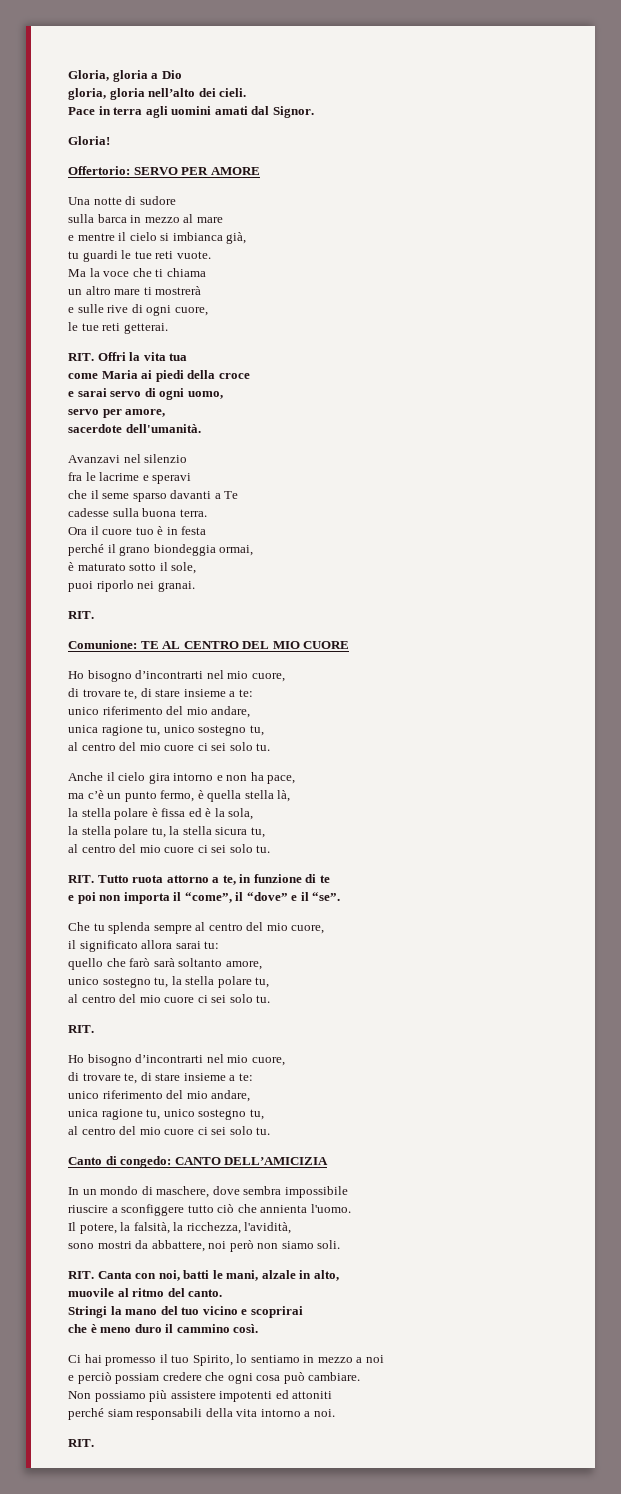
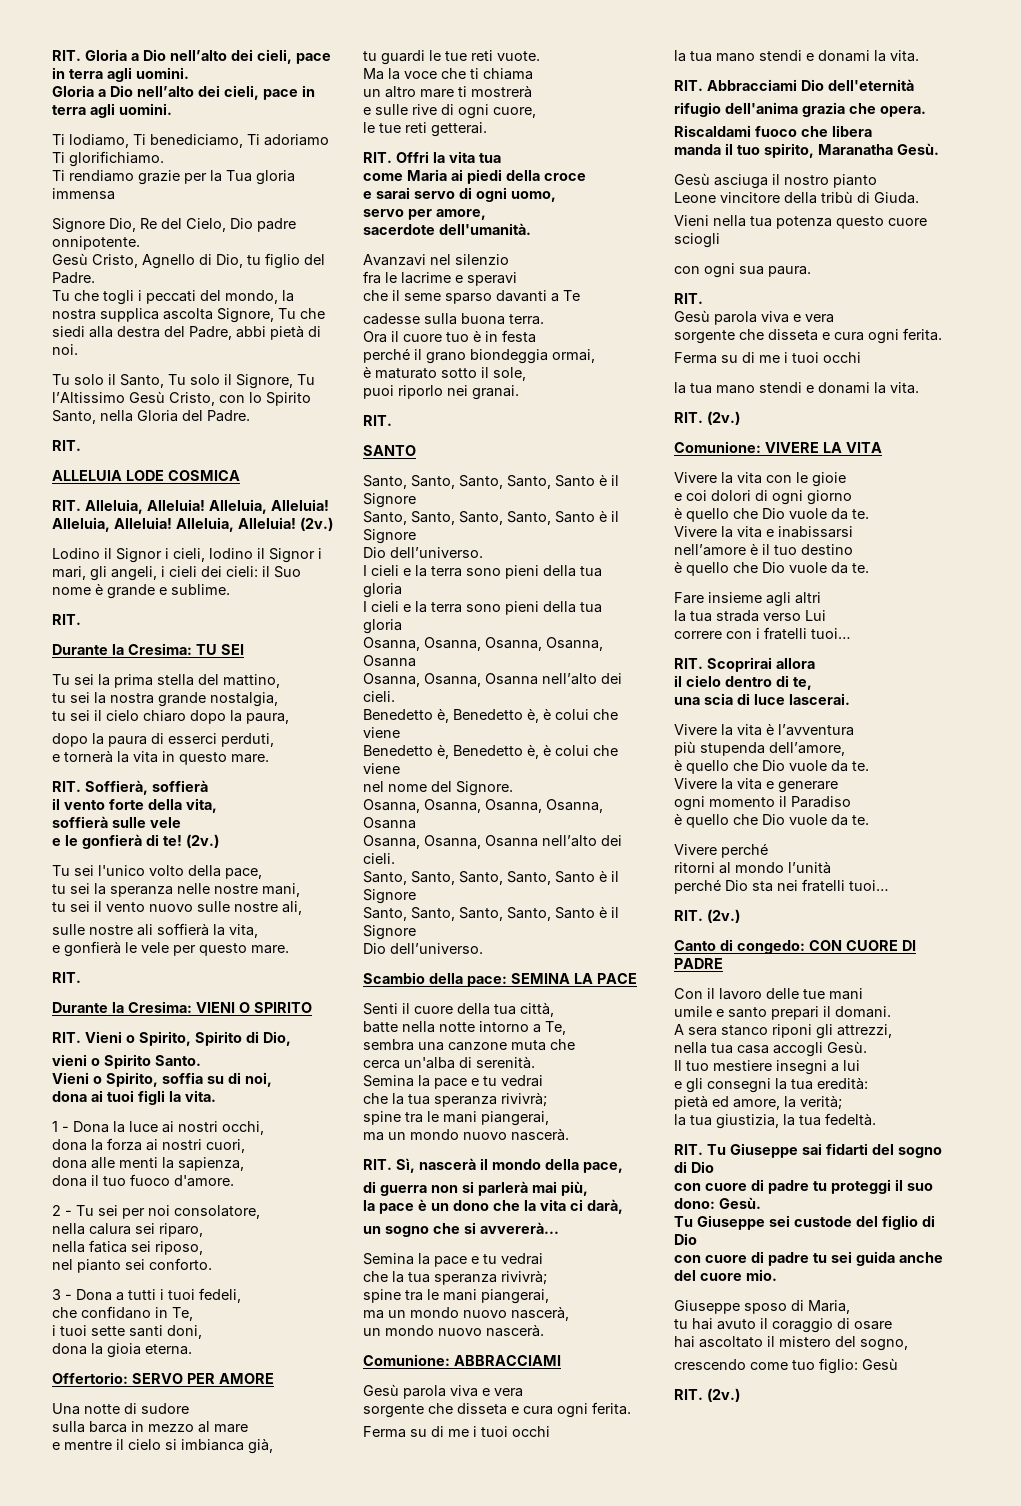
[68,70,182,82] [68,88,247,100] [68,106,314,118] [68,136,110,145] Gloria, gloria a Dio // gloria, gloria nell’alto dei cieli. // Pace in terra agli uomini amati dal Signor. // Gloria! -> [52,49,331,64] [52,67,189,82] [52,85,315,100] [52,103,172,118] [52,134,329,148] [52,151,164,167] [52,170,295,185] [52,188,115,200] [52,218,296,233] [52,236,140,250] [52,253,325,269] [52,272,95,284] [52,290,294,305] [52,308,325,323] [52,325,321,340] [52,344,78,355] [52,374,315,389] [52,391,311,406] [52,410,250,424] [52,440,81,451] [52,470,240,481] [52,499,329,514] [52,517,333,532] [52,548,322,563] [52,566,301,581] [52,583,230,599] [52,614,81,625] [52,643,244,655] [52,674,280,688] [52,692,278,707] [52,710,289,724] [52,733,274,747] [52,750,269,765] [52,780,208,795] [52,798,217,813] [52,816,181,828] [52,834,219,849] [52,865,262,879] [52,883,300,897] [52,901,302,915] [52,923,258,938] [52,941,289,957] [52,972,81,983] [52,1001,312,1013] [52,1031,291,1046] [52,1054,201,1069] [52,1072,272,1087] [52,1090,216,1105] [52,1121,264,1135] [52,1138,245,1153] [52,1157,244,1171] [52,1174,234,1187] [52,1205,260,1219] [52,1223,203,1237] [52,1240,203,1255] [52,1258,212,1273] [52,1288,241,1303] [52,1306,193,1321] [52,1325,202,1339] [52,1343,192,1358] RIT. Gloria a Dio nell’alto dei cieli, pace in terra agli uomini. // Gloria a Dio nell’alto dei cieli, pace in terra agli uomini. // Ti lodiamo, Ti benediciamo, Ti adoriamo Ti glorifichiamo. // Ti rendiamo grazie per la Tua gloria immensa // Signore Dio, Re del Cielo, Dio padre onnipotente. // Gesù Cristo, Agnello di Dio, tu figlio del Padre. // Tu che togli i peccati del mondo, la nostra supplica ascolta Signore, Tu che siedi alla destra del Padre, abbi pietà di noi. // Tu solo il Santo, Tu solo il Signore, Tu l’Altissimo Gesù Cristo, con lo Spirito Santo, nella Gloria del Padre. // RIT. // ALLELUIA LODE COSMICA // RIT. Alleluia, Alleluia! Alleluia, Alleluia! Alleluia, Alleluia! Alleluia, Alleluia! (2v.) // Lodino il Signor i cieli, lodino il Signor i mari, gli angeli, i cieli dei cieli: il Suo nome è grande e sublime. // RIT. // Durante la Cresima: TU SEI // Tu sei la prima stella del mattino, // tu sei la nostra grande nostalgia, // tu sei il cielo chiaro dopo la paura, // dopo la paura di esserci perduti, // e tornerà la vita in questo mare. // RIT. Soffierà, soffierà // il vento forte della vita, // soffierà sulle vele // e le gonfierà di te! (2v.) // Tu sei l'unico volto della pace, // tu sei la speranza nelle nostre mani, // tu sei il vento nuovo sulle nostre ali, // sulle nostre ali soffierà la vita, // e gonfierà le vele per questo mare. // RIT. // Durante la Cresima: VIENI O SPIRITO // RIT. Vieni o Spirito, Spirito di Dio, // vieni o Spirito Santo. // Vieni o Spirito, soffia su di noi, // dona ai tuoi figli la vita. // 1 - Dona la luce ai nostri occhi, // dona la forza ai nostri cuori, // dona alle menti la sapienza, // dona il tuo fuoco d'amore. // 2 - Tu sei per noi consolatore, // nella calura sei riparo, // nella fatica sei riposo, // nel pianto sei conforto. // 3 - Dona a tutti i tuoi fedeli, // che confidano in Te, // i tuoi sette santi doni, // dona la gioia eterna.
[68,640,350,649] [68,670,285,682] [68,688,253,700] [68,706,251,718] [68,725,264,736] [68,742,271,751] [68,772,296,784] [68,790,291,802] [68,808,254,820] [68,826,265,838] [68,844,271,853] [68,874,330,885] [68,892,341,904] [68,922,325,934] [68,940,220,952] [68,958,262,970] [68,976,270,988] [68,994,271,1003] [68,1025,94,1033] [68,1054,285,1066] [68,1072,253,1084] [68,1090,251,1102] [68,1109,264,1120] [68,1126,271,1135] [68,1156,329,1168] [68,1186,348,1198] [68,1204,351,1216] [68,1222,292,1234] [68,1240,341,1252] [68,1270,339,1281] [68,1288,223,1297] [68,1306,303,1318] [68,1324,259,1333] [68,1354,384,1366] [68,1372,361,1384] [68,1390,333,1402] [68,1408,335,1420] [68,1439,94,1447] Comunione: TE AL CENTRO DEL MIO CUORE // Ho bisogno d’incontrarti nel mio cuore, // di trovare te, di stare insieme a te: // unico riferimento del mio andare, // unica ragione tu, unico sostegno tu, // al centro del mio cuore ci sei solo tu. // Anche il cielo gira intorno e non ha pace, // ma c’è un punto fermo, è quella stella là, // la stella polare è fissa ed è la sola, // la stella polare tu, la stella sicura tu, // al centro del mio cuore ci sei solo tu. // RIT. Tutto ruota attorno a te, in funzione di te // e poi non importa il “come”, il “dove” e il “se”. // Che tu splenda sempre al centro del mio cuore, // il significato allora sarai tu: // quello che farò sarà soltanto amore, // unico sostegno tu, la stella polare tu, // al centro del mio cuore ci sei solo tu. // RIT. // Ho bisogno d’incontrarti nel mio cuore, // di trovare te, di stare insieme a te: // unico riferimento del mio andare, // unica ragione tu, unico sostegno tu, // al centro del mio cuore ci sei solo tu. // Canto di congedo: CANTO DELL’AMICIZIA // In un mondo di maschere, dove sembra impossibile // riuscire a sconfiggere tutto ciò che annienta l'uomo. // Il potere, la falsità, la ricchezza, l'avidità, // sono mostri da abbattere, noi però non siamo soli. // RIT. Canta con noi, batti le mani, alzale in alto, // muovile al ritmo del canto. // Stringi la mano del tuo vicino e scoprirai // che è meno duro il cammino così. // Ci hai promesso il tuo Spirito, lo sentiamo in mezzo a noi // e perciò possiam credere che ogni cosa può cambiare. // Non possiamo più assistere impotenti ed attoniti // perché siam responsabili della vita intorno a noi. // RIT. -> [363,445,416,456] [363,474,619,489] [363,493,416,508] [363,510,619,525] [363,529,416,544] [363,547,483,558] [363,565,602,579] [363,583,402,598] [363,601,602,615] [363,619,402,634] [363,637,603,651] [363,655,416,667] [363,673,622,687] [363,691,395,702] [363,708,618,723] [363,727,400,738] [363,744,618,759] [363,763,400,774] [363,781,513,796] [363,799,603,813] [363,817,416,829] [363,835,622,849] [363,853,395,864] [363,870,619,885] [363,889,416,904] [363,906,619,921] [363,925,416,940] [363,943,483,954] [363,972,637,987] [363,1002,554,1017] [363,1021,566,1035] [363,1039,575,1051] [363,1056,535,1069] [363,1075,543,1089] [363,1092,547,1107] [363,1111,549,1126] [363,1128,569,1141] [363,1158,623,1173] [363,1181,588,1196] [363,1199,623,1214] [363,1222,559,1237] [363,1253,543,1267] [363,1270,547,1285] [363,1289,549,1304] [363,1306,569,1321] [363,1324,544,1337] [363,1354,561,1366] [363,1384,523,1399] [363,1402,631,1418] [363,1426,550,1438] [674,50,919,62] [674,79,914,91] [674,102,926,117] [674,125,872,137] [674,143,939,158] [674,173,877,189] [674,191,919,204] [674,215,927,229] [674,233,720,248] [674,263,811,278] [674,293,703,304] [674,310,834,325] [674,328,942,344] [674,352,861,364] [674,382,919,394] [674,411,740,425] [674,441,882,453] [674,472,846,487] [674,490,852,505] [674,507,869,522] [674,526,853,538] [674,543,853,556] [674,561,869,576] [674,592,821,607] [674,610,826,622] [674,627,851,640] [674,657,815,672] [674,675,812,690] [674,693,850,705] [674,723,854,736] [674,741,845,756] [674,759,869,774] [674,778,838,793] [674,796,851,811] [674,813,869,828] [674,843,768,858] [674,861,831,874] [674,879,889,894] [674,909,740,923] [674,939,916,954] [674,958,723,969] [674,988,863,1000] [674,1006,891,1020] [674,1024,892,1039] [674,1041,867,1057] [674,1060,860,1075] [674,1077,868,1093] [674,1095,842,1110] [674,1113,876,1129] [674,1143,942,1158] [674,1161,714,1173] [674,1179,933,1194] [674,1197,761,1209] [674,1215,935,1230] [674,1233,697,1245] [674,1251,943,1266] [674,1269,777,1281] [674,1300,850,1314] [674,1318,892,1333] [674,1336,908,1351] [674,1358,898,1374] [674,1388,740,1402] SANTO // Santo, Santo, Santo, Santo, Santo è il Signore // Santo, Santo, Santo, Santo, Santo è il Signore // Dio dell’universo. // I cieli e la terra sono pieni della tua gloria // I cieli e la terra sono pieni della tua gloria // Osanna, Osanna, Osanna, Osanna, Osanna // Osanna, Osanna, Osanna nell’alto dei cieli. // Benedetto è, Benedetto è, è colui che viene // Benedetto è, Benedetto è, è colui che viene // nel nome del Signore. // Osanna, Osanna, Osanna, Osanna, Osanna // Osanna, Osanna, Osanna nell’alto dei cieli. // Santo, Santo, Santo, Santo, Santo è il Signore // Santo, Santo, Santo, Santo, Santo è il Signore // Dio dell’universo. // Scambio della pace: SEMINA LA PACE // Senti il cuore della tua città, // batte nella notte intorno a Te, // sembra una canzone muta che // cerca un'alba di serenità. // Semina la pace e tu vedrai // che la tua speranza rivivrà; // spine tra le mani piangerai, // ma un mondo nuovo nascerà. // RIT. Sì, nascerà il mondo della pace, // di guerra non si parlerà mai più, // la pace è un dono che la vita ci darà, // un sogno che si avvererà... // Semina la pace e tu vedrai // che la tua speranza rivivrà; // spine tra le mani piangerai, // ma un mondo nuovo nascerà, // un mondo nuovo nascerà. // Comunione: ABBRACCIAMI // Gesù parola viva e vera // sorgente che disseta e cura ogni ferita. // Ferma su di me i tuoi occhi // la tua mano stendi e donami la vita. // RIT. Abbracciami Dio dell'eternità // rifugio dell'anima grazia che opera. // Riscaldami fuoco che libera // manda il tuo spirito, Maranatha Gesù. // Gesù asciuga il nostro pianto // Leone vincitore della tribù di Giuda. // Vieni nella tua potenza questo cuore sciogli // con ogni sua paura. // RIT. // Gesù parola viva e vera // sorgente che disseta e cura ogni ferita. // Ferma su di me i tuoi occhi // la tua mano stendi e donami la vita. // RIT. (2v.) // Comunione: VIVERE LA VITA // Vivere la vita con le gioie // e coi dolori di ogni giorno // è quello che Dio vuole da te. // Vivere la vita e inabissarsi // nell’amore è il tuo destino // è quello che Dio vuole da te. // Fare insieme agli altri // la tua strada verso Lui // correre con i fratelli tuoi… // RIT. Scoprirai allora // il cielo dentro di te, // una scia di luce lascerai. // Vivere la vita è l’avventura // più stupenda dell’amore, // è quello che Dio vuole da te. // Vivere la vita e generare // ogni momento il Paradiso // è quello che Dio vuole da te. // Vivere perché // ritorni al mondo l’unità // perché Dio sta nei fratelli tuoi… // RIT. (2v.) // Canto di congedo: CON CUORE DI PADRE // Con il lavoro delle tue mani // umile e santo prepari il domani. // A sera stanco riponi gli attrezzi, // nella tua casa accogli Gesù. // Il tuo mestiere insegni a lui // e gli consegni la tua eredità: // pietà ed amore, la verità; // la tua giustizia, la tua fedeltà. // RIT. Tu Giuseppe sai fidarti del sogno di Dio // con cuore di padre tu proteggi il suo dono: Gesù. // Tu Giuseppe sei custode del figlio di Dio // con cuore di padre tu sei guida anche del cuore mio. // Giuseppe sposo di Maria, // tu hai avuto il coraggio di osare // hai ascoltato il mistero del sogno, // crescendo come tuo figlio: Gesù // RIT. (2v.)

